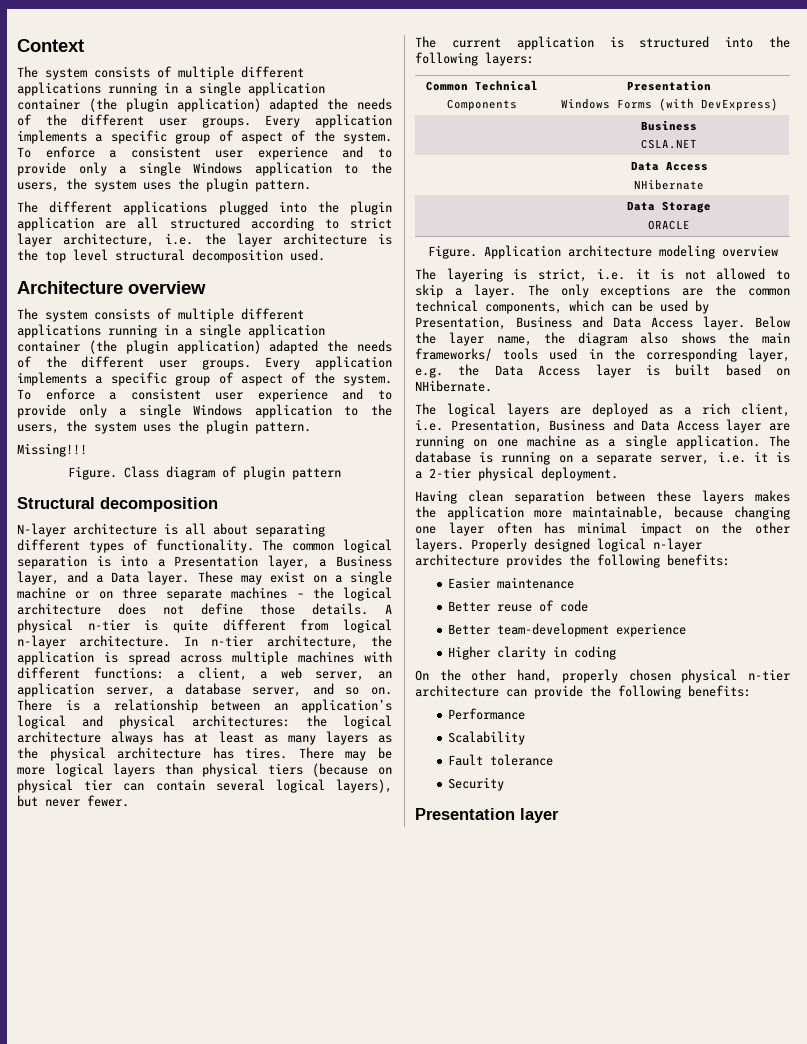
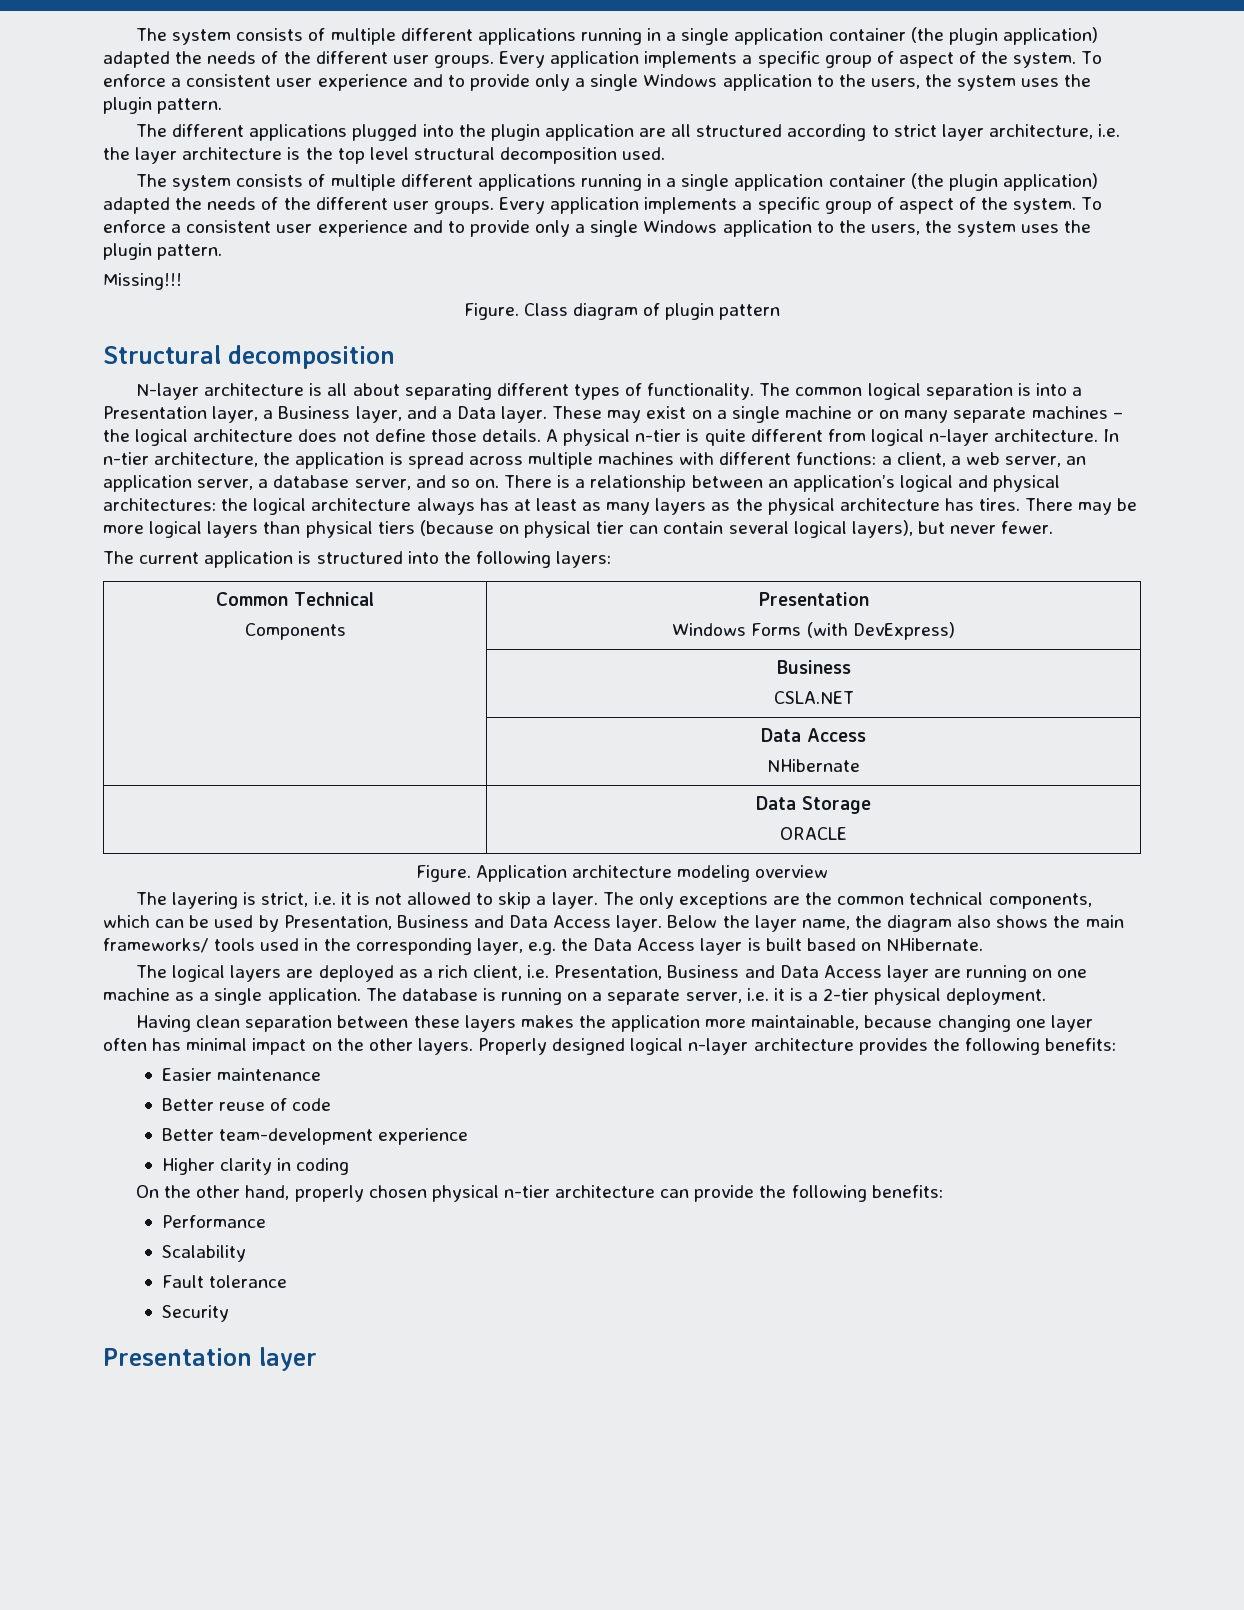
[17,39,84,52] Context // -> (135, 34) none
[17,281,206,294] // Architecture overview -> (666, 153) none
[121,587,157,599] three -> [904,410,949,423] many

